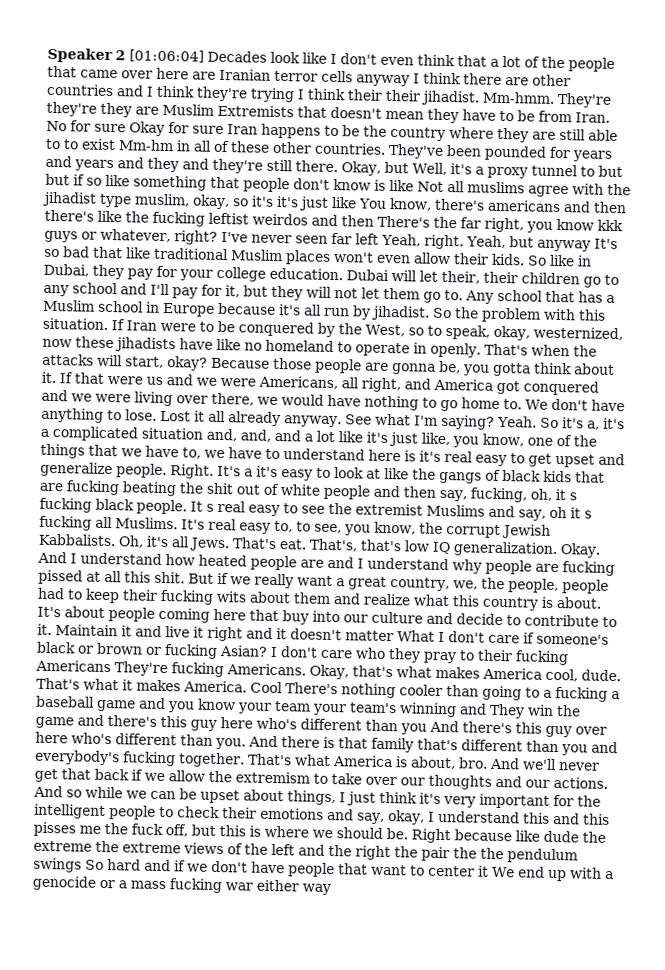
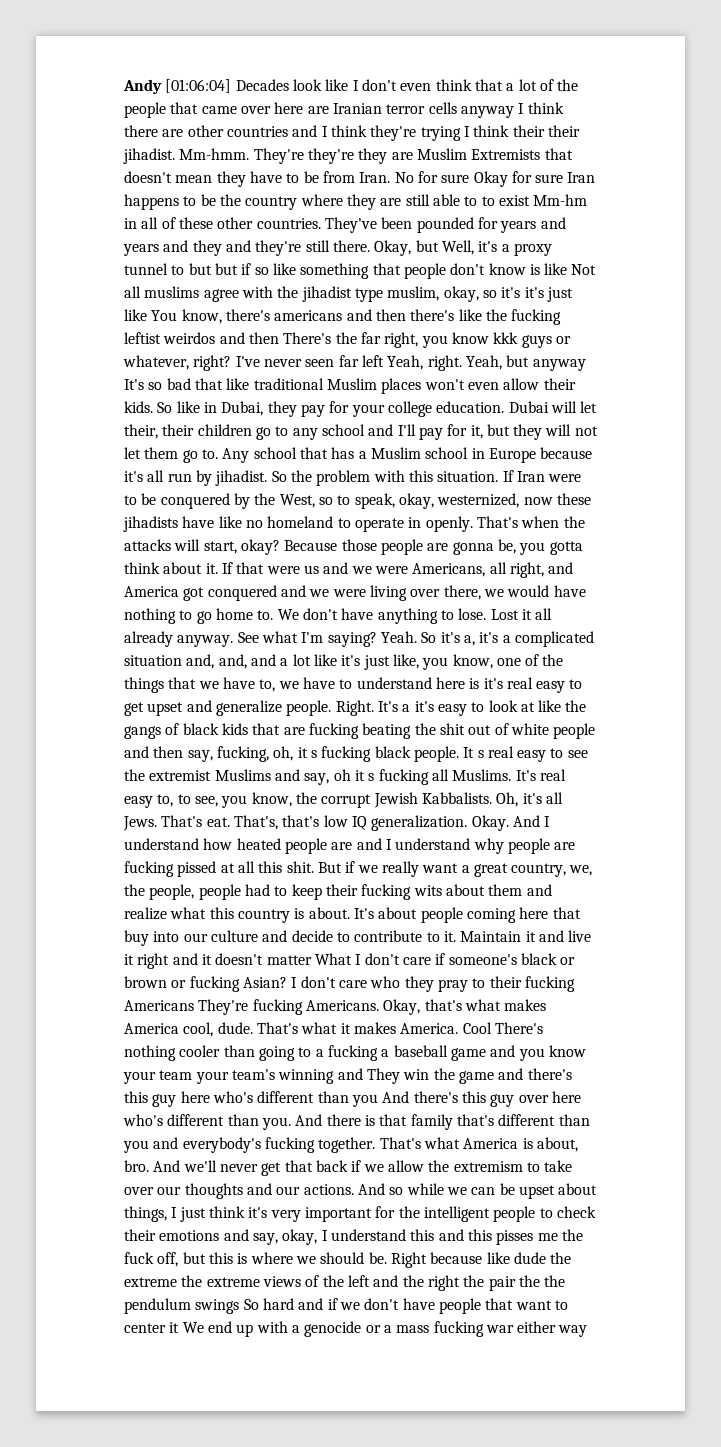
[47,47,126,64] Speaker 2 -> [123,79,162,94] Andy

